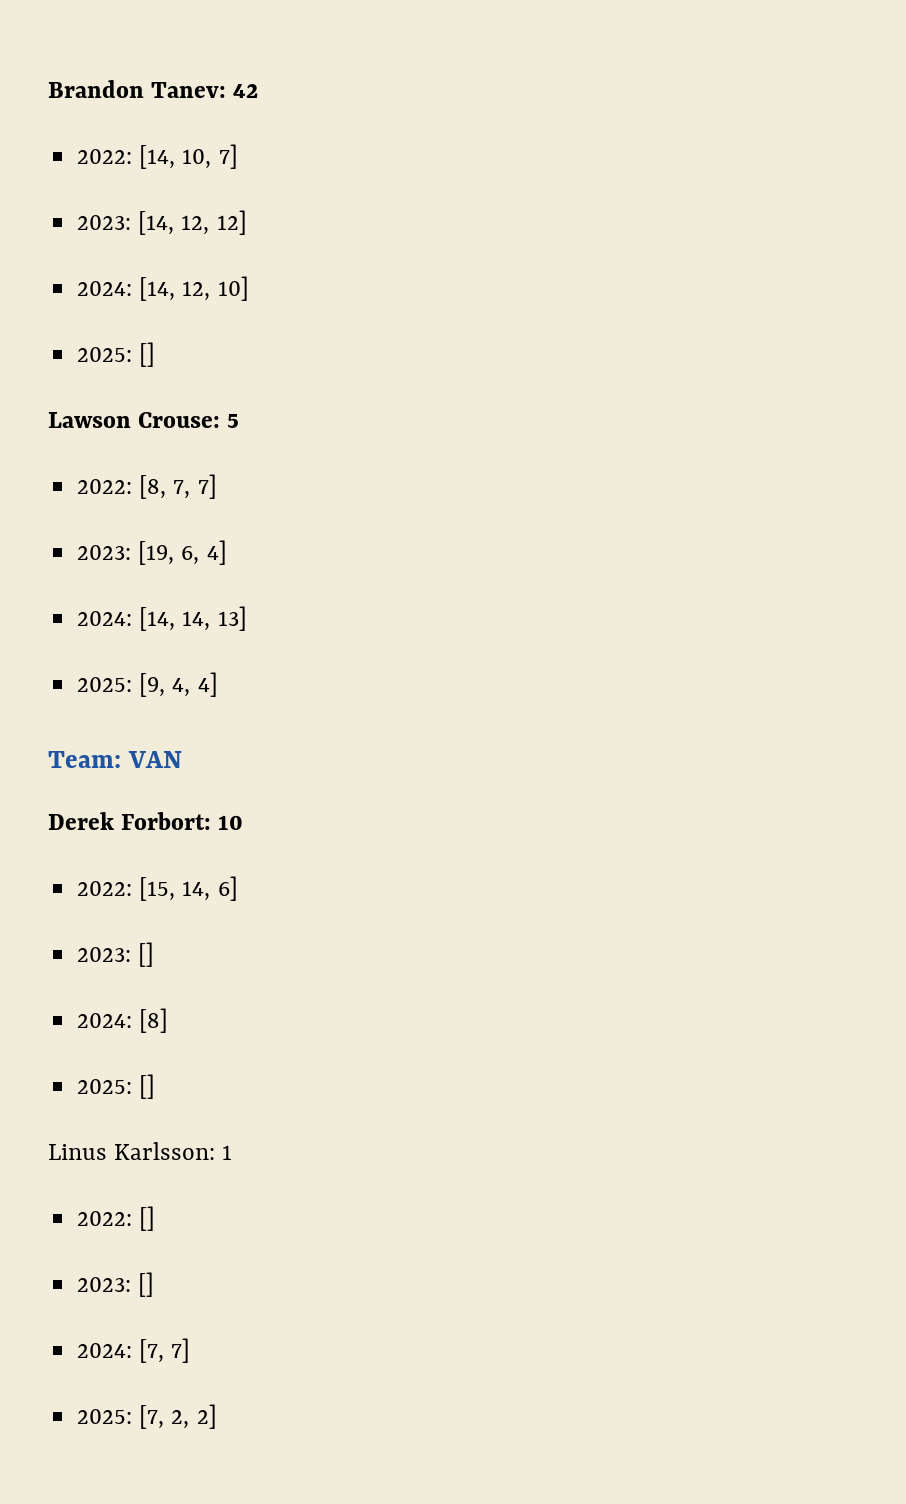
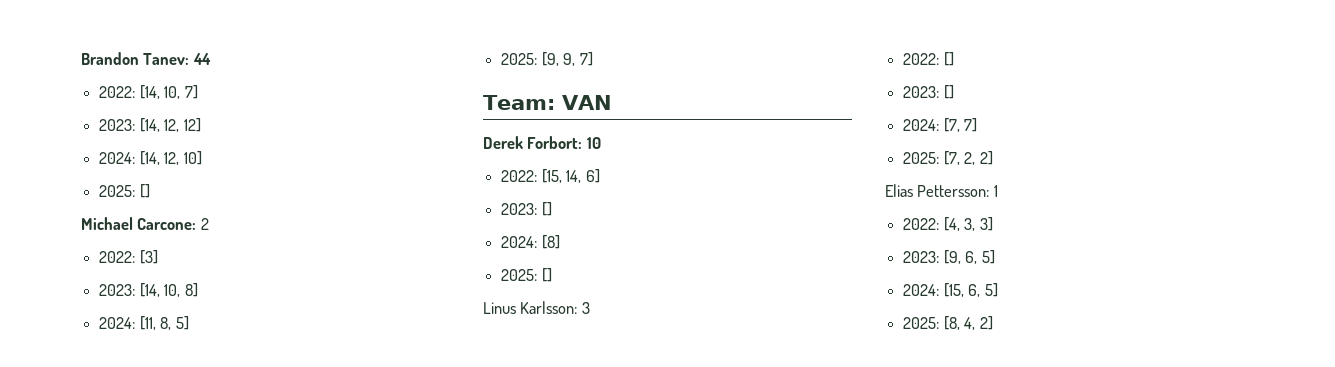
[233,84,259,98] 42 -> [192,53,211,65] 44
[48,412,240,428] [77,474,217,499] [77,540,227,565] [77,606,247,631] Lawson Crouse: 5 // 2022: [8, 7, 7] // 2023: [19, 6, 4] // 2024: [14, 14, 13] -> [81,217,209,230] [99,250,158,264] [99,283,198,297] [99,316,189,330] Michael Carcone: 2 // 2022: [3] // 2023: [14, 10, 8] // 2024: [11, 8, 5]
[172,672,218,697] 4, 4] -> [563,52,593,66] 9, 7]
[222,1145,233,1160] 1 -> [581,302,590,314] 3
(217, 1416) none -> [885,184,998,197] [903,217,993,231] [903,250,995,264] [903,283,998,297] [903,316,993,330] // Elias Pettersson: 1 // 2022: [4, 3, 3] // 2023: [9, 6, 5] // 2024: [15, 6, 5] // 2025: [8, 4, 2]

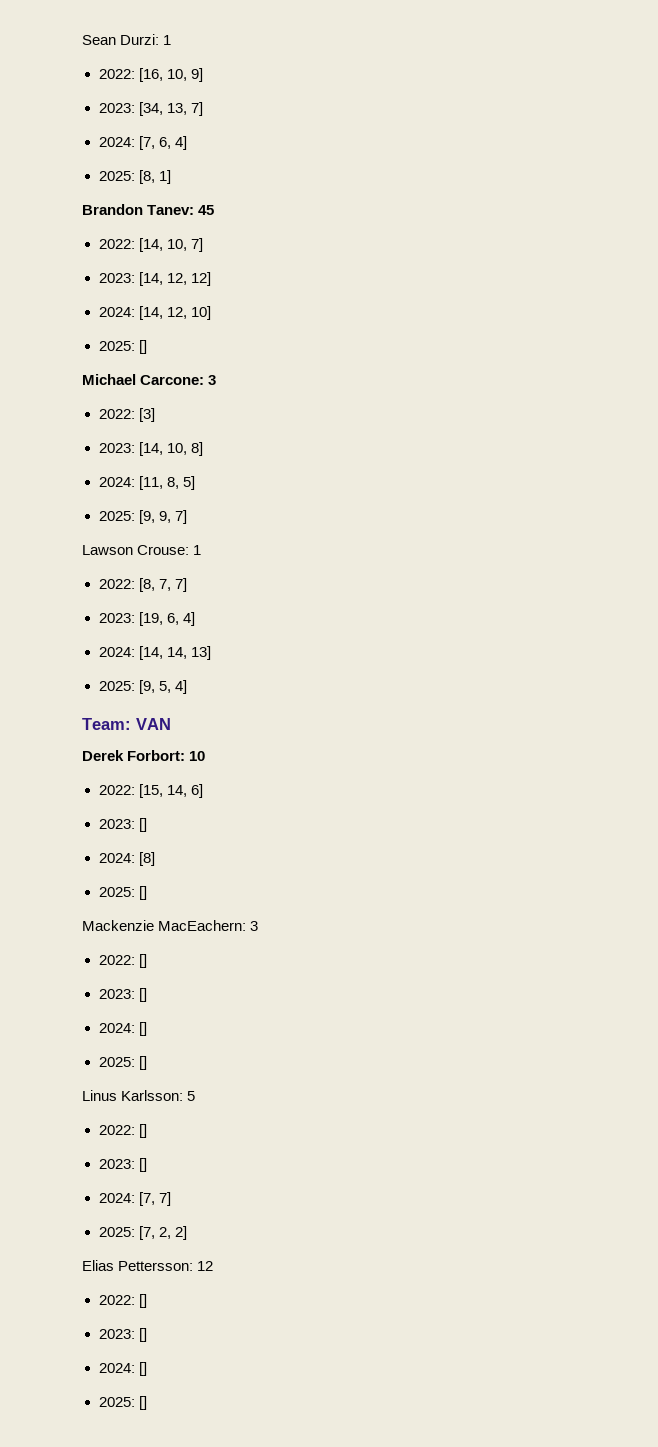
(81, 58) none -> [82,34,172,45] [98,68,203,82] [98,102,203,116] [98,136,187,150] [98,170,171,184] Sean Durzi: 1 // 2022: [16, 10, 9] // 2023: [34, 13, 7] // 2024: [7, 6, 4] // 2025: [8, 1] //
[192,53,211,65] 44 -> [198,205,215,215] 45
[200,218,209,230] 2 -> [208,375,217,385] 3
(593, 59) none -> [82,545,202,555] [98,578,187,592] [98,612,195,626] [98,646,211,660] [98,680,187,694] // Lawson Crouse: 1 // 2022: [8, 7, 7] // 2023: [19, 6, 4] // 2024: [14, 14, 13] // 2025: [9, 5, 4]
(552, 275) none -> [82,920,259,931] [98,954,147,968] [98,988,147,1002] [98,1022,147,1036] [98,1056,147,1070] // Mackenzie MacEachern: 3 // 2022: [] // 2023: [] // 2024: [] // 2025: []
[581,302,590,314] 3 -> [187,1091,196,1101] 5
[993,185,998,197] [903,217,993,231] [903,250,995,264] [903,283,998,297] [903,316,993,330] 1 // 2022: [4, 3, 3] // 2023: [9, 6, 5] // 2024: [15, 6, 5] // 2025: [8, 4, 2] -> [197,1261,214,1271] [98,1294,147,1308] [98,1328,147,1342] [98,1362,147,1376] [98,1396,147,1410] 12 // 2022: [] // 2023: [] // 2024: [] // 2025: []

